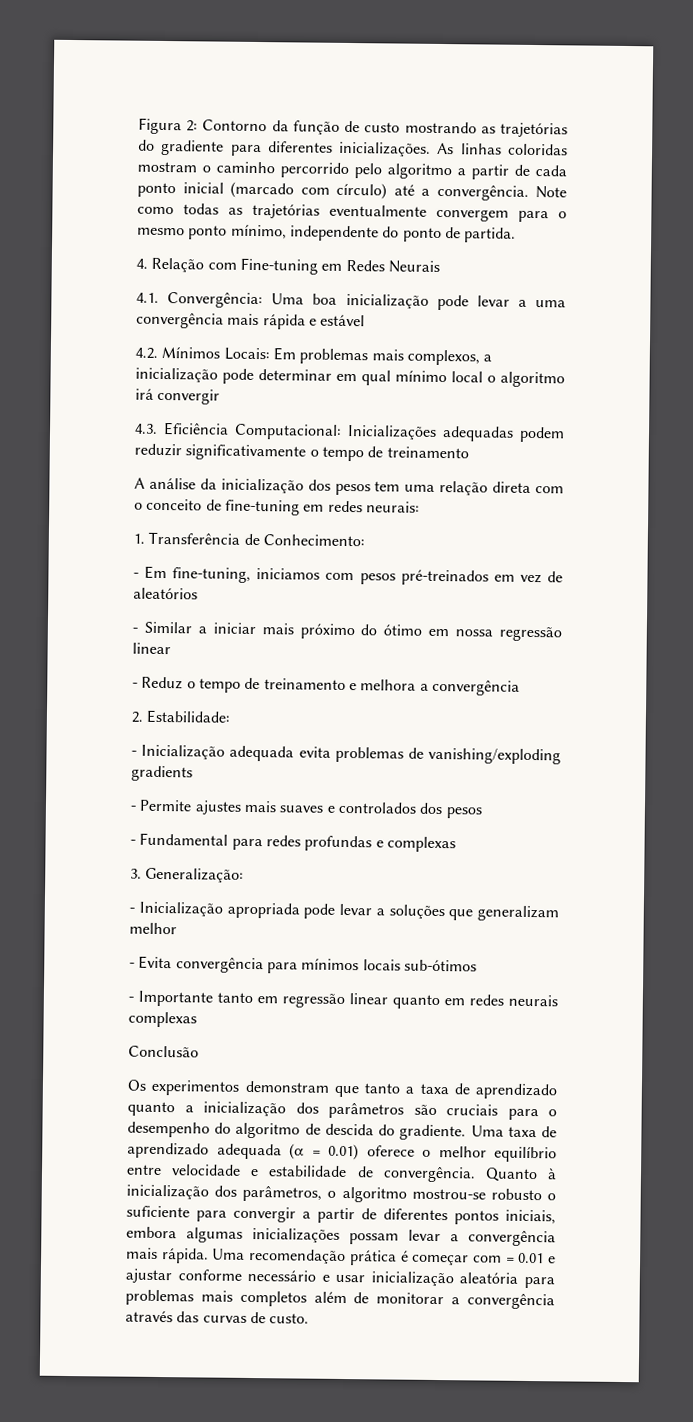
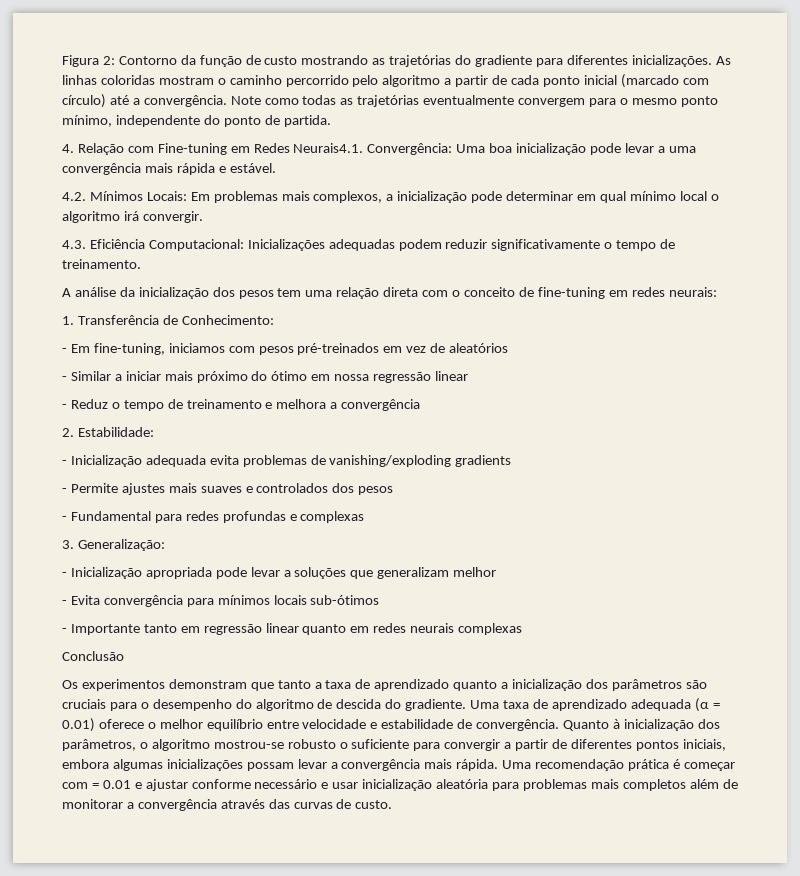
[387,260,440,273] [136,292,159,303] Neurais // 4.1. -> [293,143,364,153] Neurais4.1.
[320,314,366,327] estável -> [229,163,276,173] estável.
[157,388,221,405] convergir -> [142,211,203,223] convergir.
[386,446,469,459] treinamento -> [62,259,141,269] treinamento.

